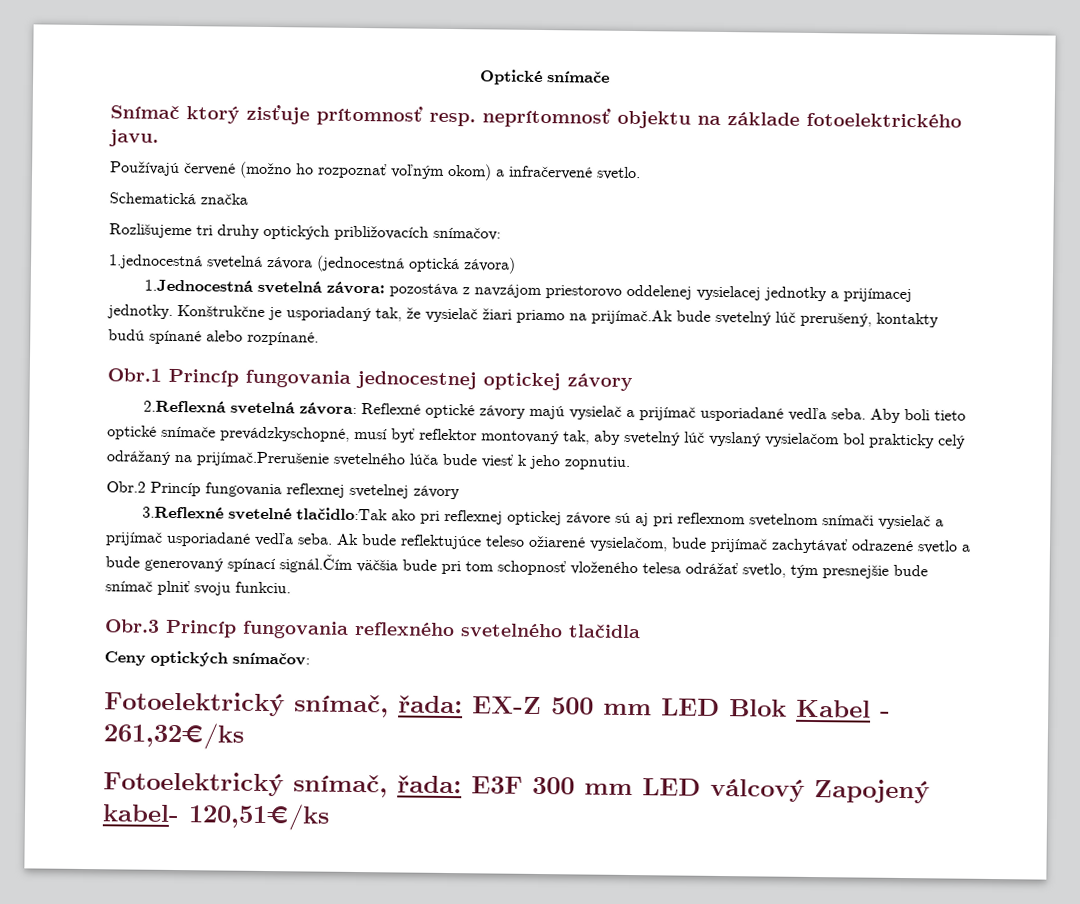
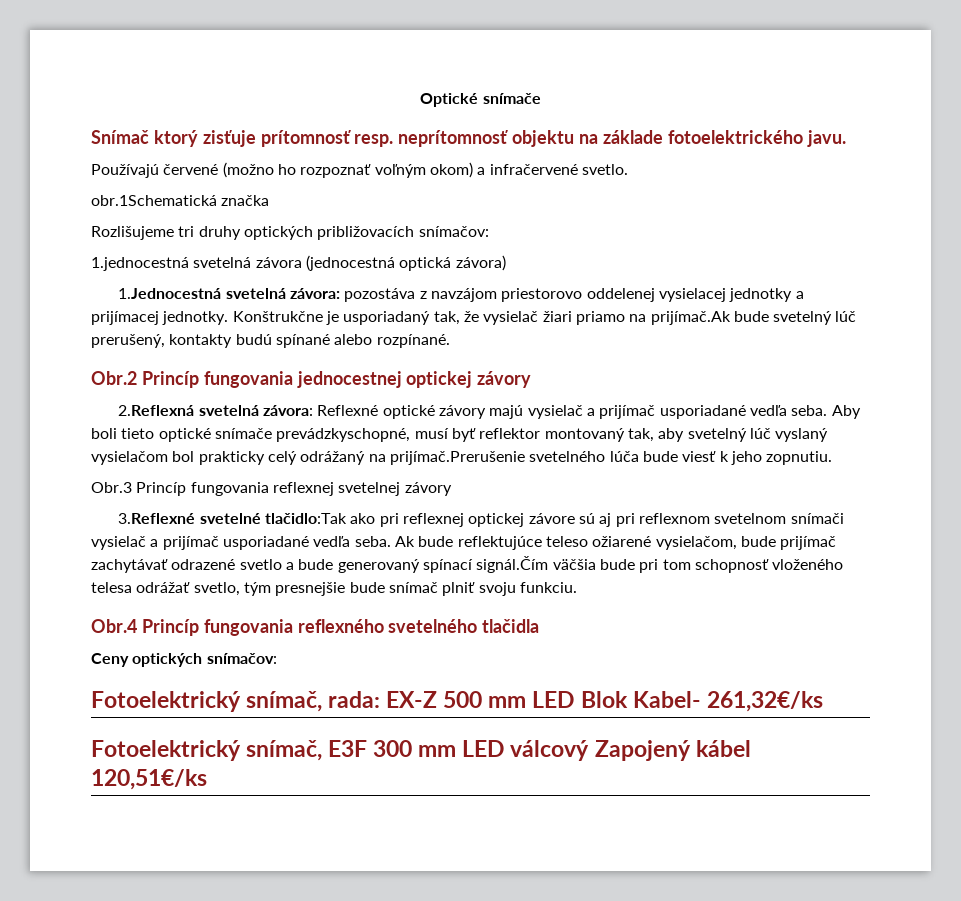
[109,192,196,205] Schematická -> [91,195,217,206] obr.1Schematická
[107,368,162,382] Obr.1 -> [91,371,137,385] Obr.2
[106,481,146,493] Obr.2 -> [91,482,132,493] Obr.3
[104,619,160,633] Obr.3 -> [91,619,137,633] Obr.4
[398,695,463,714] řada: -> [328,691,381,708] rada:
[796,699,891,718] Kabel - -> [632,691,701,708] Kabel-
[397,775,462,794] řada: -> (323, 750) none
[102,804,180,823] kabel- -> [695,740,751,757] kábel

